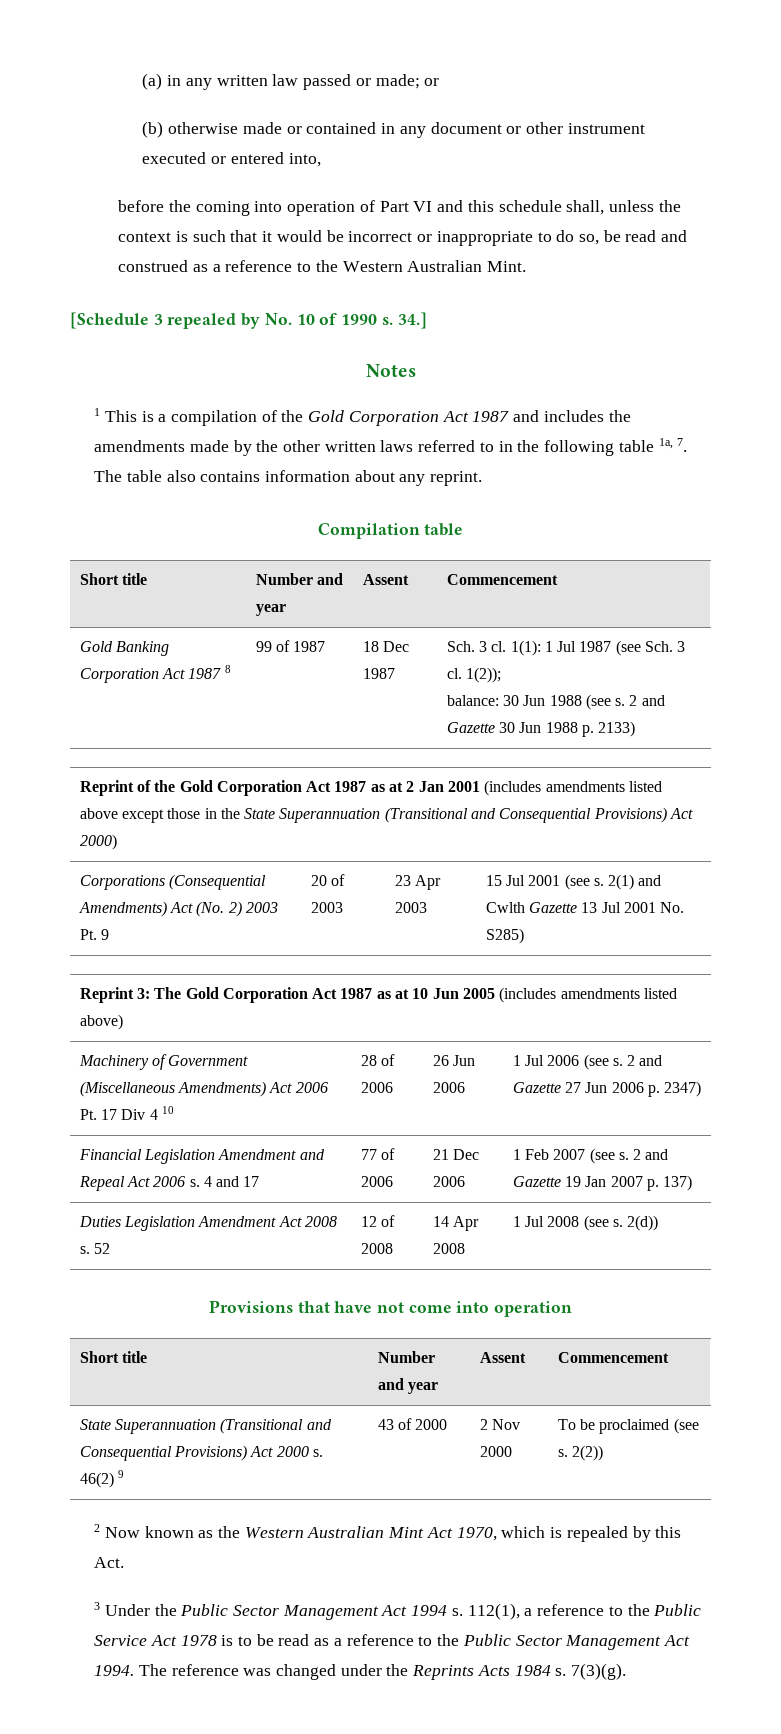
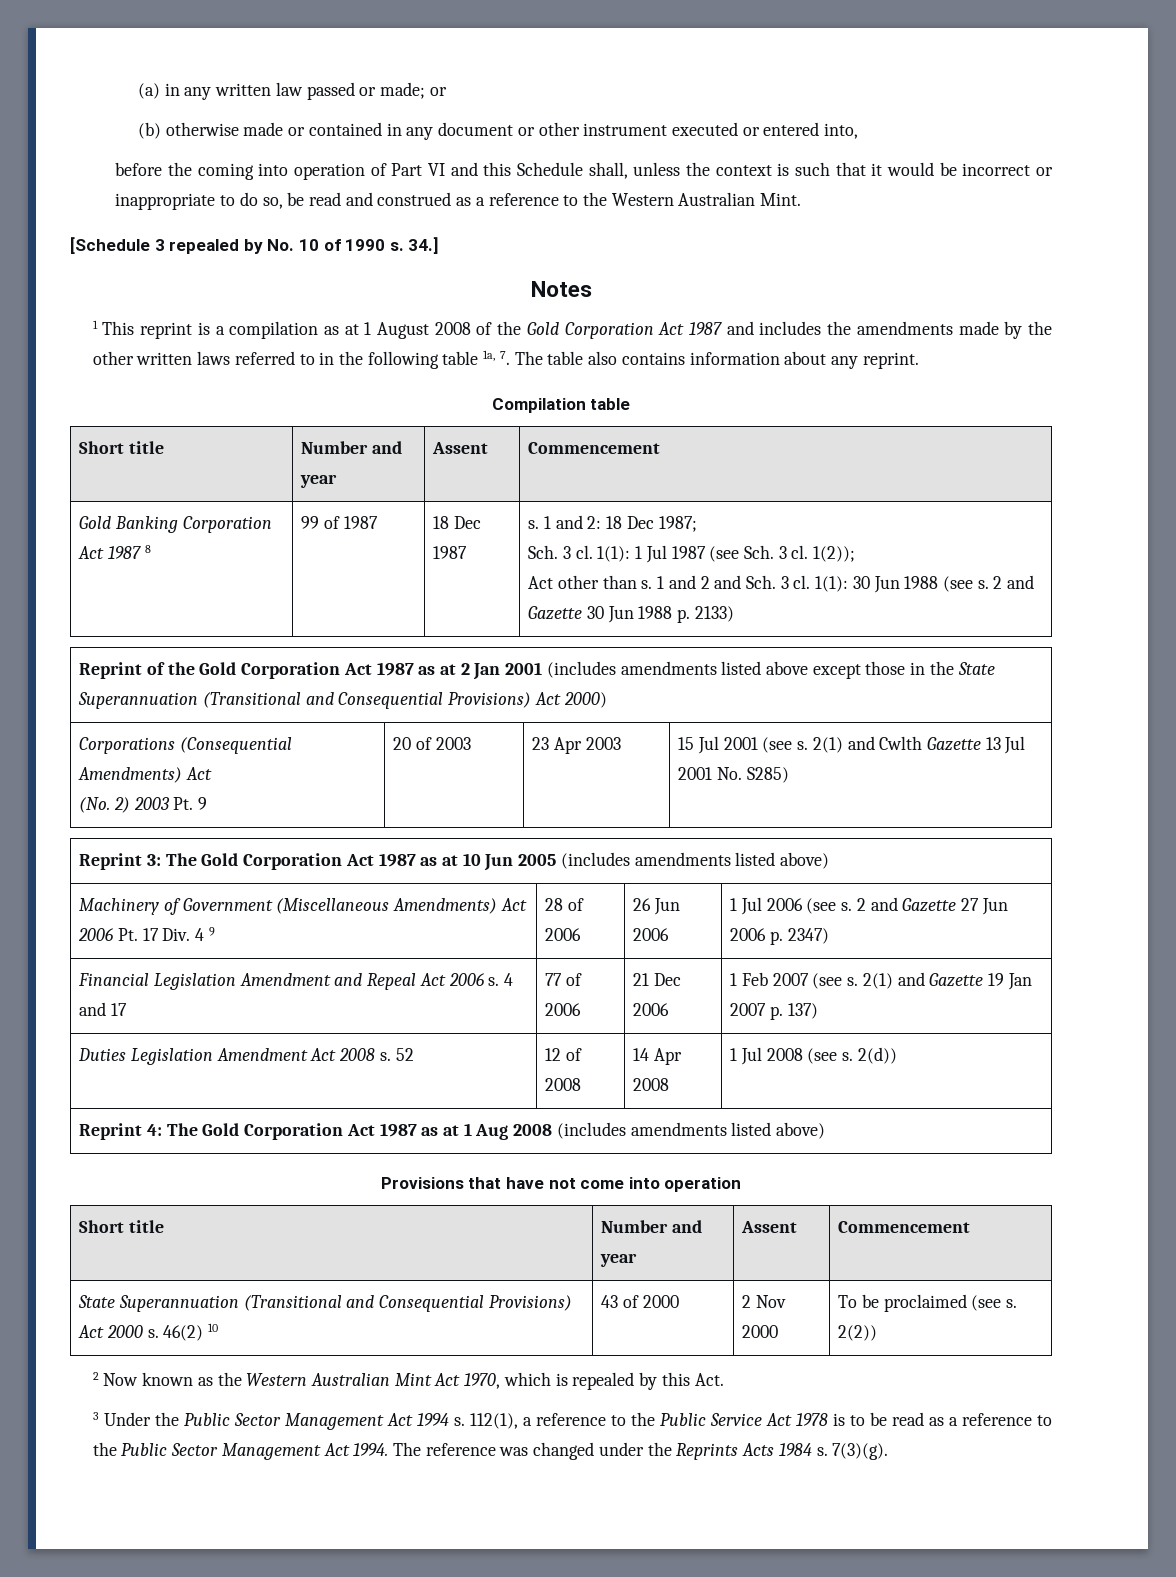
[498,200,562,212] schedule -> [517,162,584,176] Schedule
(137, 416) none -> [140,322,193,339] reprint
(258, 418) none -> [323,322,471,339] as at 1 August 2008
(395, 673) none -> [528,515,697,532] s. 1 and 2: 18 Dec 1987; //
[446,695,499,706] balance: -> [528,575,849,592] Act other than s. 1 and 2 and Sch. 3 cl. 1(1):
(193, 907) none -> (212, 773) //
[121,1106,174,1120] Div 4 10 -> [162,927,215,941] Div. 4 9
[633,1149,642,1160] 2 -> [862,973,893,989] 2(1)
(659, 1223) none -> [79,1122,826,1140] // Reprint 4: The Gold Corporation Act 1987 as at 1 Aug 2008 (includes amendments listed above)
[117,1470,124,1478] 9 -> [208,1323,219,1332] 10

